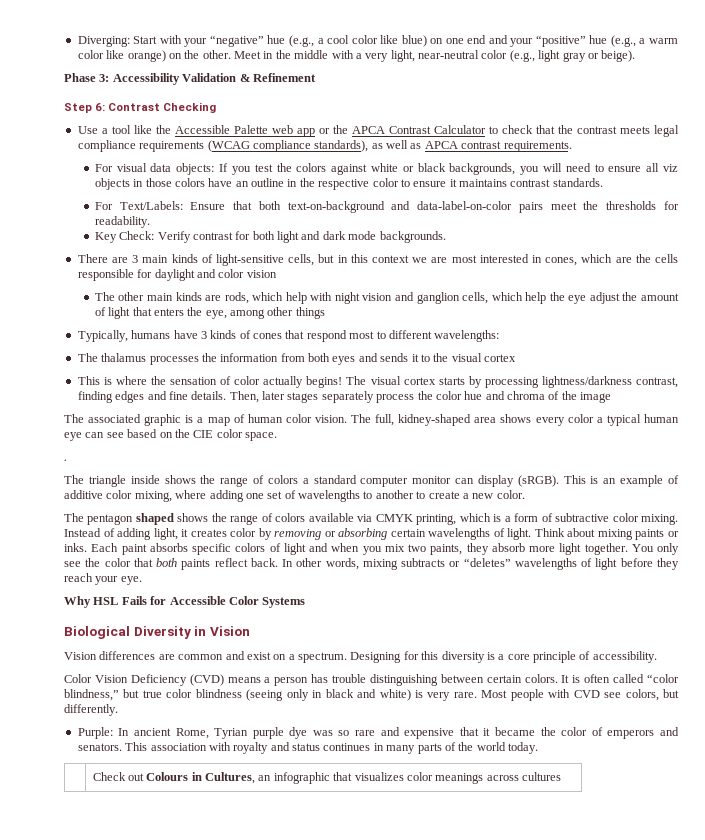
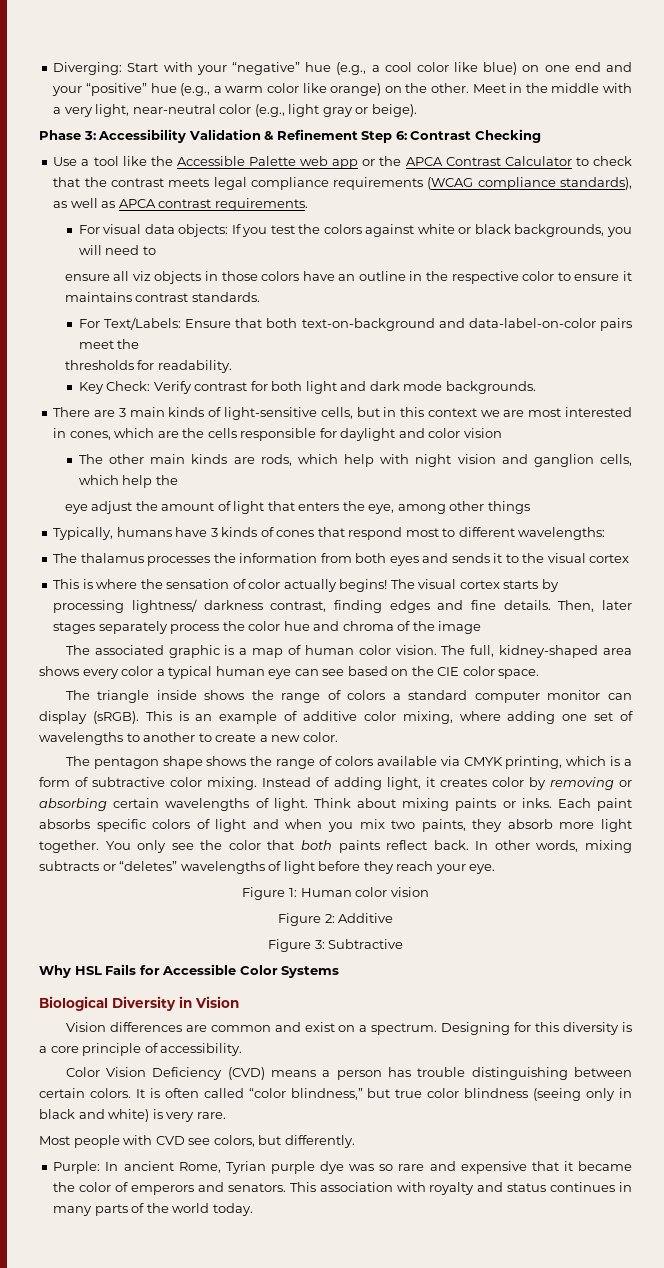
(316, 77) // -> (358, 134) none
(604, 168) none -> (156, 250) //
(599, 205) none -> (140, 344) //
(565, 296) none -> (178, 480) //
[541,376,632,388] lightness/darkness -> [131,599,263,613] lightness/ darkness
[64,459,67,461] // . -> (540, 674) none
[135,513,174,525] shaped -> [162,756,203,769] shape
(142, 580) none -> [242,887,429,900] [277,913,394,926] [267,939,404,952] // Figure 1: Human color vision // Figure 2: Additive // Figure 3: Subtractive
(477, 695) none -> (226, 1115) //
[92,772,561,784] // | Check out Colours in Cultures, an infographic that visualizes color meanings across cultures -> (253, 1209) none

